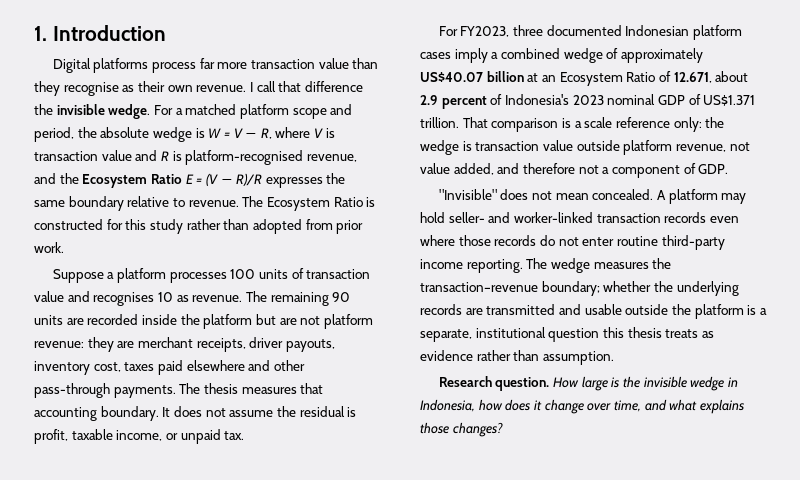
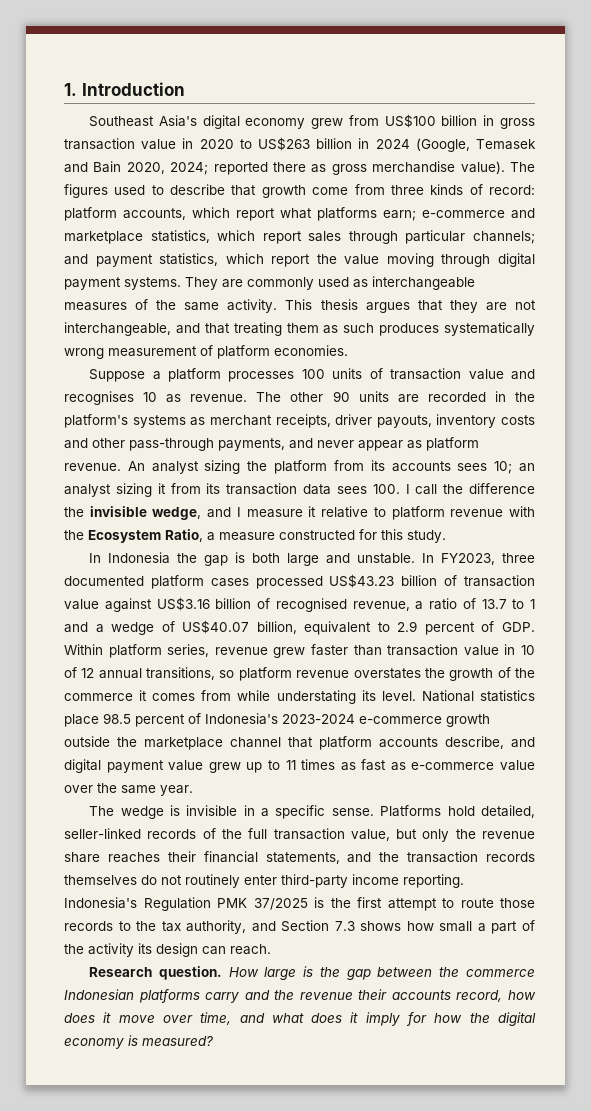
[52,58,379,73] [34,81,363,96] [34,104,353,119] [34,127,335,142] [34,150,357,165] [34,173,346,188] [34,196,376,211] [34,219,364,234] [34,242,64,253] Digital platforms process far more transaction value than they recognise as their own revenue. I call that difference the invisible wedge. For a matched platform scope and period, the absolute wedge is W = V − R, where V is transaction value and R is platform-recognised revenue, and the Ecosystem Ratio E = (V − R)/R expresses the same boundary relative to revenue. The Ecosystem Ratio is constructed for this study rather than adopted from prior work. -> [89,114,535,129] [64,137,536,152] [64,161,535,175] [64,184,535,198] [64,207,535,221] [64,230,535,244] [64,253,535,267] [64,276,475,290] [64,299,536,313] [64,322,535,336] [64,345,348,359] Southeast Asia's digital economy grew from US$100 billion in gross transaction value in 2020 to US$263 billion in 2024 (Google, Temasek and Bain 2020, 2024; reported there as gross merchandise value). The figures used to describe that growth come from three kinds of record: platform accounts, which report what platforms earn; e-commerce and marketplace statistics, which report sales through particular channels; and payment statistics, which report the value moving through digital payment systems. They are commonly used as interchangeable measures of the same activity. This thesis argues that they are not interchangeable, and that treating them as such produces systematically wrong measurement of platform economies.
[270,292,329,306] remaining -> [290,392,324,402] other
[141,314,373,329] [34,337,135,352] inside the platform but are not platform revenue: they are -> [494,391,535,402] [64,414,206,428] in the platform's systems as
[93,360,305,375] [34,383,324,398] [34,406,357,421] [34,429,245,444] [438,26,458,36] cost, taxes paid elsewhere and other pass-through payments. The thesis measures that accounting boundary. It does not assume the residual is profit, taxable income, or unpaid tax. // For -> [501,415,535,425] [64,437,479,451] [64,460,535,474] [64,483,535,497] [64,506,535,520] [64,529,446,543] [89,552,435,566] costs and other pass-through payments, and never appear as platform revenue. An analyst sizing the platform from its accounts sees 10; an analyst sizing it from its transaction data sees 100. I call the difference the invisible wedge, and I measure it relative to platform revenue with the Ecosystem Ratio, a measure constructed for this study. // In Indonesia the gap is both large and unstable. In
[625,25,690,36] Indonesian -> (144, 581) none
[454,48,703,63] [420,71,749,86] [420,94,756,109] [420,117,725,132] [420,140,750,155] [420,163,729,178] [438,189,747,204] [420,212,739,223] [420,235,725,250] [420,258,672,273] [420,281,739,296] [420,304,767,319] [420,327,714,342] [420,350,614,365] imply a combined wedge of approximately US$40.07 billion at an Ecosystem Ratio of 12.671, about 2.9 percent of Indonesia's 2023 nominal GDP of US$1.371 trillion. That comparison is a scale reference only: the wedge is transaction value outside platform revenue, not value added, and therefore not a component of GDP. // "Invisible" does not mean concealed. A platform may hold seller- and worker-linked transaction records even where those records do not enter routine third-party income reporting. The wedge measures the transaction–revenue boundary; whether the underlying records are transmitted and usable outside the platform is a separate, institutional question this thesis treats as evidence rather than assumption. -> [255,574,535,589] [64,597,535,612] [64,620,535,635] [64,644,536,658] [64,667,535,681] [64,690,535,704] [64,713,490,727] [64,736,535,750] [64,759,535,773] [64,783,193,796] [89,805,536,819] [64,828,536,842] [64,851,535,864] [64,874,464,888] [64,897,535,911] [64,920,535,934] [64,943,271,957] processed US$43.23 billion of transaction value against US$3.16 billion of recognised revenue, a ratio of 13.7 to 1 and a wedge of US$40.07 billion, equivalent to 2.9 percent of GDP. Within platform series, revenue grew faster than transaction value in 10 of 12 annual transitions, so platform revenue overstates the growth of the commerce it comes from while understating its level. National statistics place 98.5 percent of Indonesia's 2023-2024 e-commerce growth outside the marketplace channel that platform accounts describe, and digital payment value grew up to 11 times as fast as e-commerce value over the same year. // The wedge is invisible in a specific sense. Platforms hold detailed, seller-linked records of the full transaction value, but only the revenue share reaches their financial statements, and the transaction records themselves do not routinely enter third-party income reporting. Indonesia's Regulation PMK 37/2025 is the first attempt to route those records to the tax authority, and Section 7.3 shows how small a part of the activity its design can reach.
[643,376,738,391] [420,399,475,412] invisible wedge in Indonesia, -> [346,967,535,980] [64,989,503,1003] gap between the commerce Indonesian platforms carry and the revenue their accounts record,
[544,399,584,414] change -> [118,1015,155,1023] move
[699,399,744,414] [420,422,503,437] explains those changes? -> [311,1012,537,1026] [64,1035,214,1049] does it imply for how the digital economy is measured?

